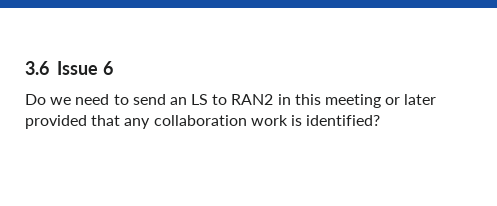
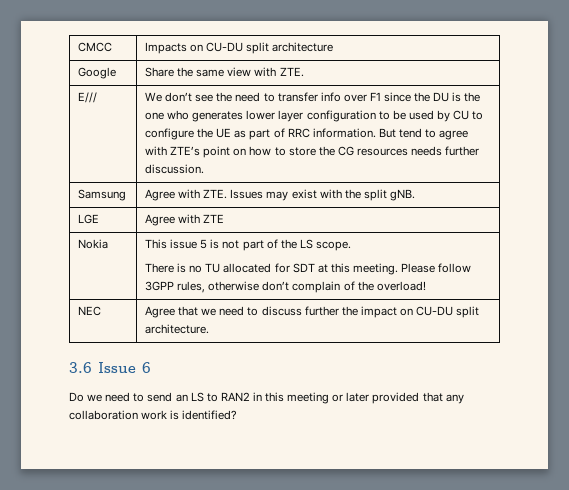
(25, 68) none -> [78,42,113,52] [145,42,334,54] [78,67,117,79] [145,67,304,77] [78,92,98,103] [145,92,481,102] [145,110,484,122] [145,128,469,140] [145,146,480,158] [145,164,205,174] [78,189,127,201] [145,189,415,201] [78,214,100,224] [145,214,225,226] [78,239,109,249] [145,239,351,251] [145,263,472,275] [145,281,426,293] [78,306,102,316] [145,306,480,318] [145,324,210,334] CMCC | Impacts on CU-DU split architecture // Google | Share the same view with ZTE. // E/// | We don’t see the need to transfer info over F1 since the DU is the one who generates lower layer configuration to be used by CU to configure the UE as part of RRC information. But tend to agree with ZTE’s point on how to store the CG resources needs further discussion. // Samsung | Agree with ZTE. Issues may exist with the split gNB. // LGE | Agree with ZTE // Nokia | This issue 5 is not part of the LS scope. // There is no TU allocated for SDT at this meeting. Please follow 3GPP rules, otherwise don’t complain of the overload! // NEC | Agree that we need to discuss further the impact on CU-DU split architecture. //

